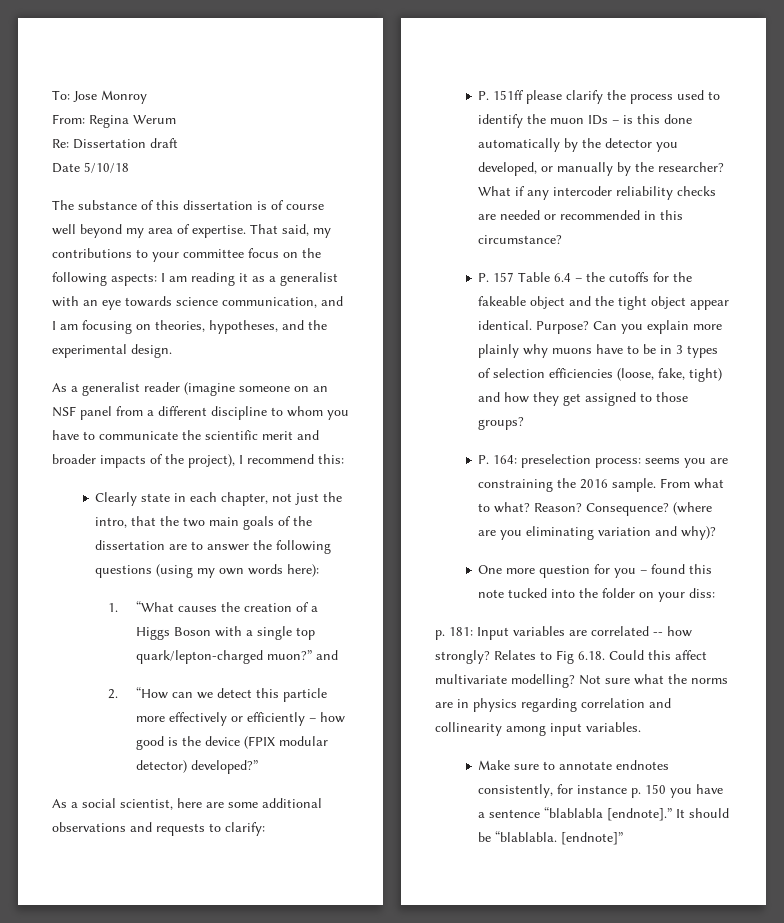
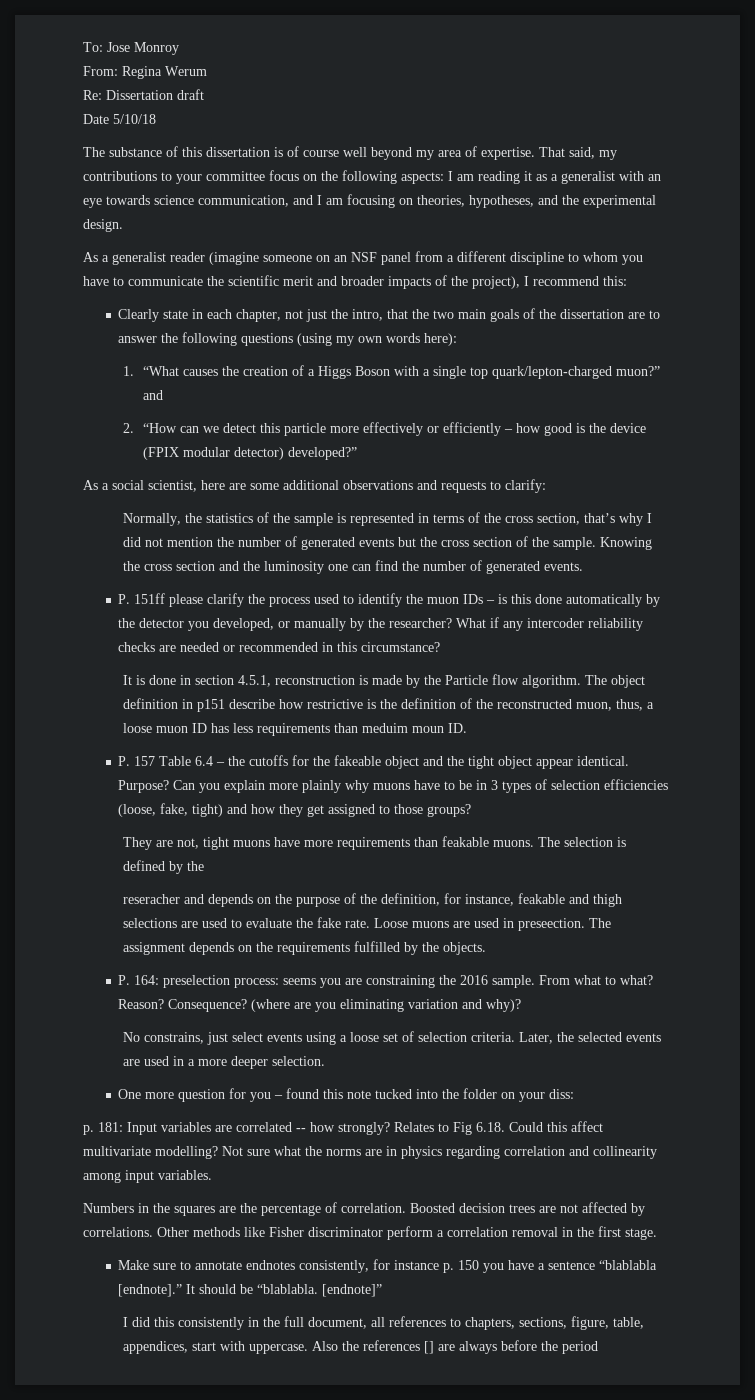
(265, 829) none -> [123,512,653,526] [123,536,653,550] [123,560,584,574] // Normally, the statistics of the sample is represented in terms of the cross section, that’s why I did not mention the number of generated events but the cross section of the sample. Knowing the cross section and the luminosity one can find the number of generated events.
(563, 239) none -> [123,674,646,688] [123,698,655,712] [123,723,468,736] // It is done in section 4.5.1, reconstruction is made by the Particle flow algorithm. The object definition in p151 describe how restrictive is the definition of the reconstructed muon, thus, a loose muon ID has less requirements than meduim moun ID.
(525, 423) none -> [123,836,627,850] [123,860,205,874] [123,893,623,907] [123,917,612,931] [123,941,487,955] // They are not, tight muons have more requirements than feakable muons. The selection is defined by the // reseracher and depends on the purpose of the definition, for instance, feakable and thigh selections are used to evaluate the fake rate. Loose muons are used in preseection. The assignment depends on the requirements fulfilled by the objects.
(717, 533) none -> [123,1031,662,1045] [123,1056,326,1069] // No constrains, just select events using a loose set of selection criteria. Later, the selected events are used in a more deeper selection.
(641, 727) none -> [83,1202,645,1216] [83,1226,657,1240] // Numbers in the squares are the percentage of correlation. Boosted decision trees are not affected by correlations. Other methods like Fisher discriminator perform a correlation removal in the first stage.
(624, 838) none -> [123,1316,645,1330] [123,1340,599,1354] // I did this consistently in the full document, all references to chapters, sections, figure, table, appendices, start with uppercase. Also the references [] are always before the period

